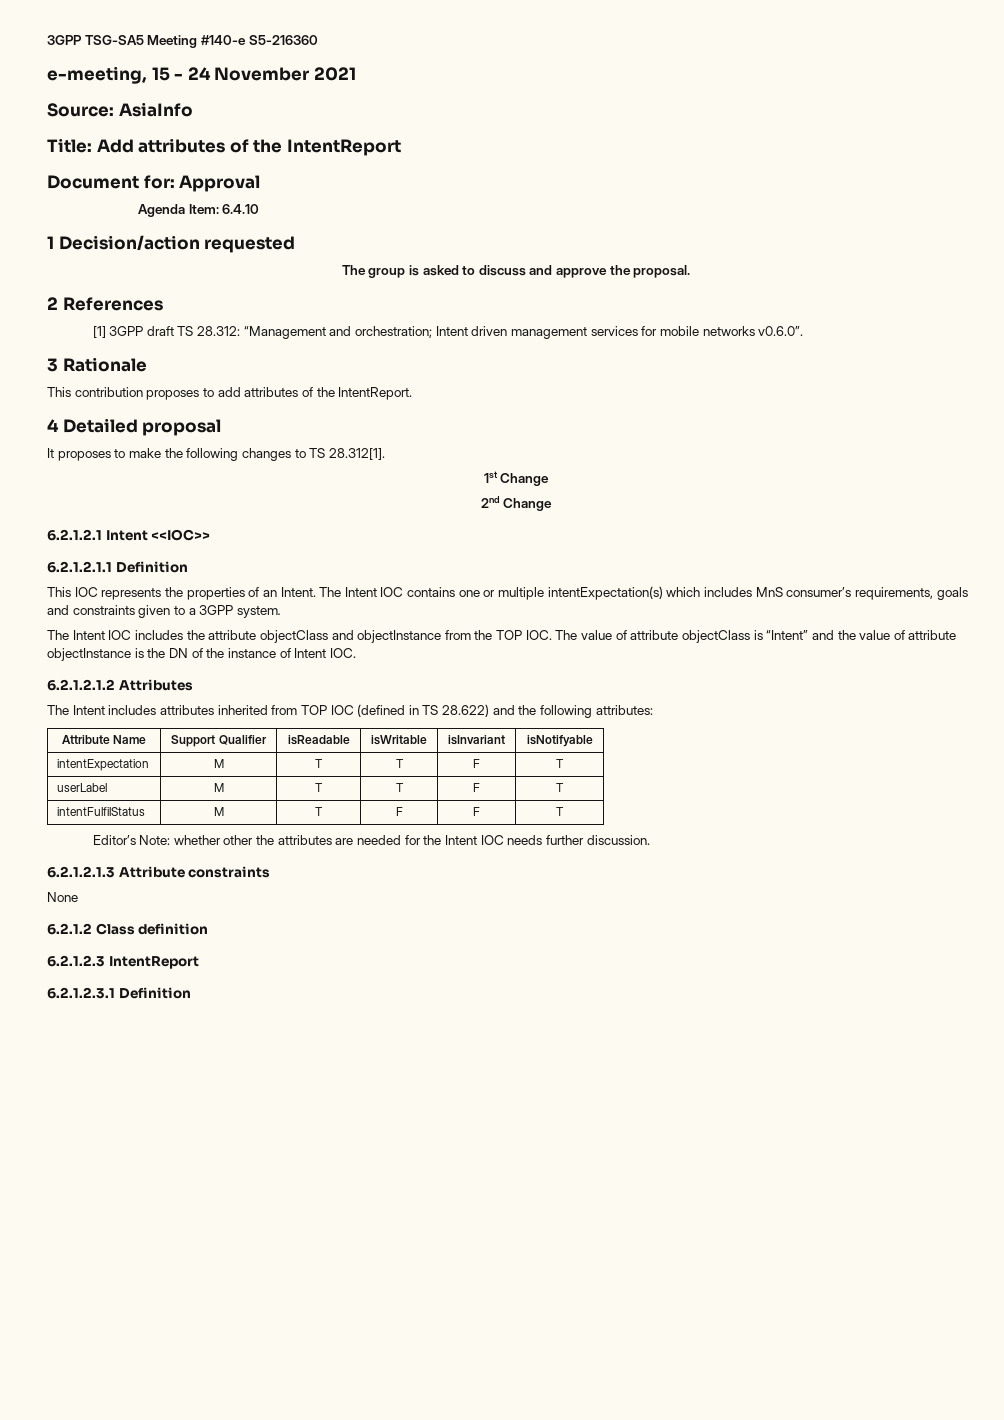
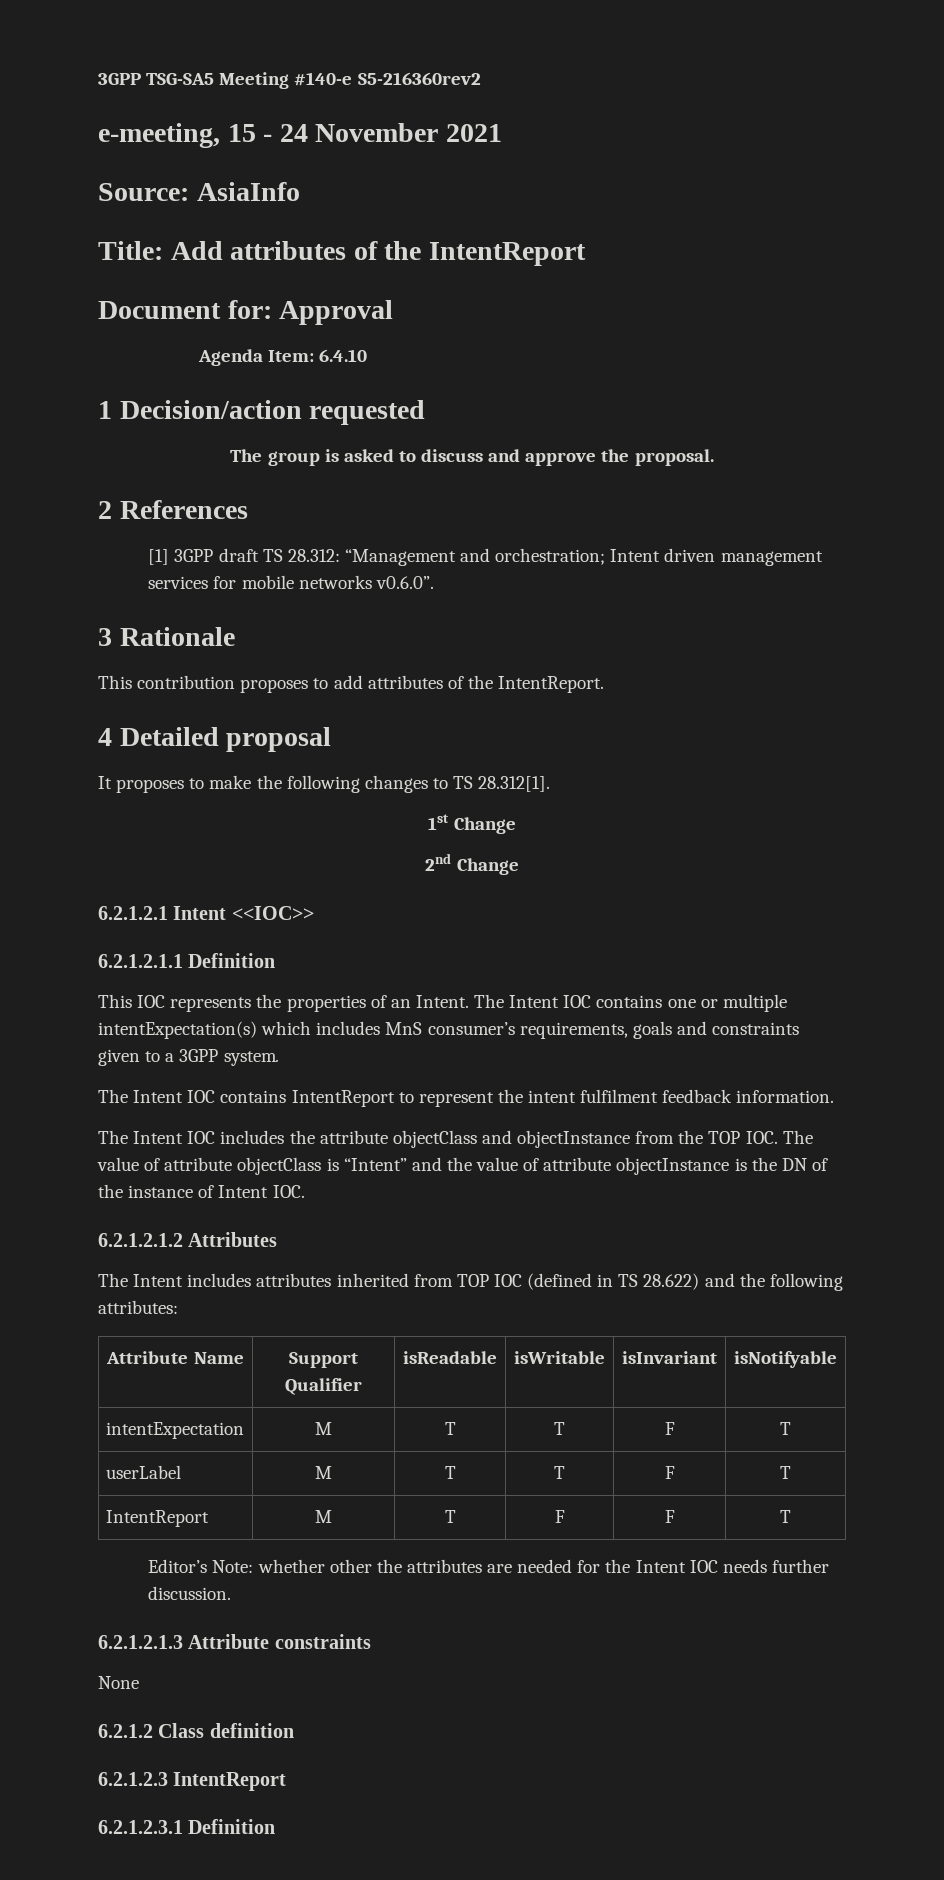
[248,35,318,45] S5-216360 -> [357,72,481,85] S5-216360rev2
(281, 612) none -> [98,1089,835,1107] // The Intent IOC contains IntentReport to represent the intent fulfilment feedback information.
[57,807,146,816] intentFulfilStatus -> [105,1510,209,1527] IntentReport

